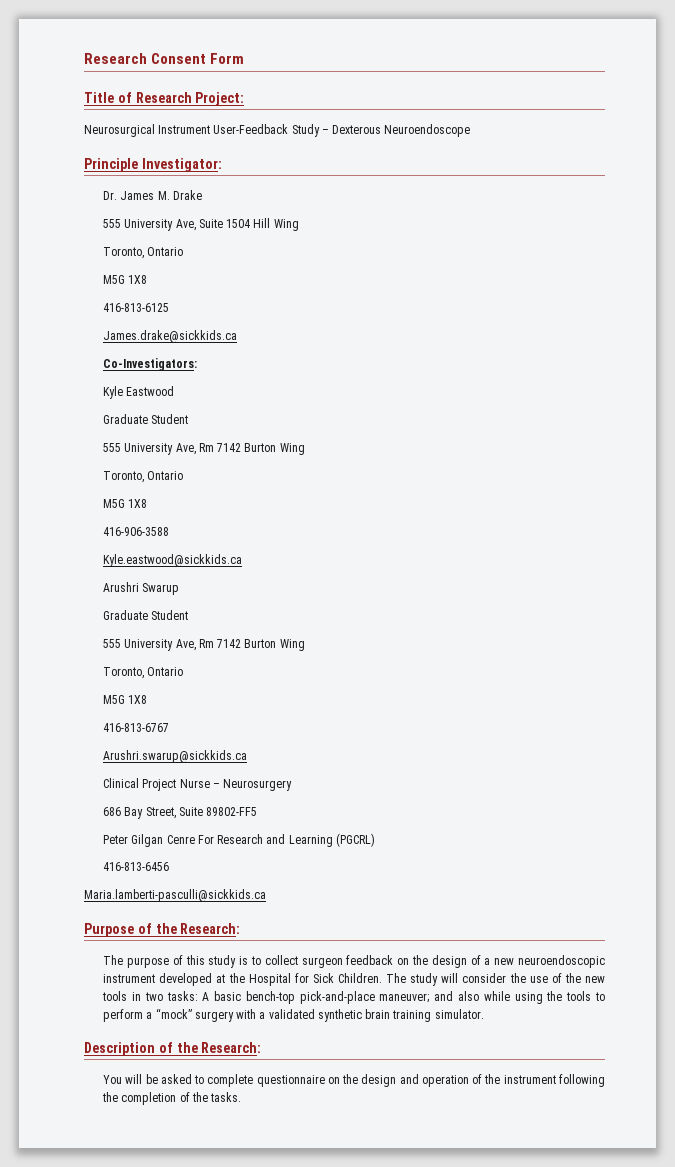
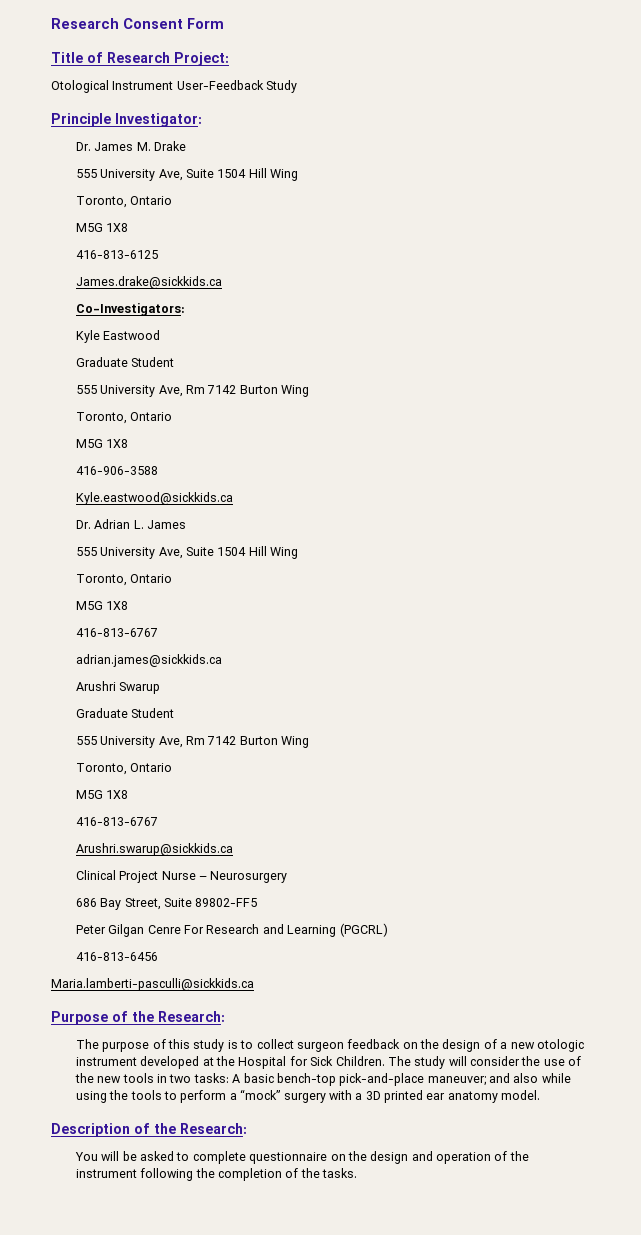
[84,124,155,137] Neurosurgical -> [51,80,109,93] Otological
[321,124,471,137] – Dexterous Neuroendoscope -> (298, 86) none
(243, 560) none -> [75,519,186,529] [75,546,299,559] [75,574,173,586] [75,601,129,610] [75,628,158,637] [75,654,222,667] // Dr. Adrian L. James // 555 University Ave, Suite 1504 Hill Wing // Toronto, Ontario // M5G 1X8 // 416-813-6767 // adrian.james@sickkids.ca
[517,955,605,968] neuroendoscopic -> [536,1039,584,1052] otologic
[268,1009,484,1022] validated synthetic brain training simulator. -> [365,1090,541,1103] 3D printed ear anatomy model.

